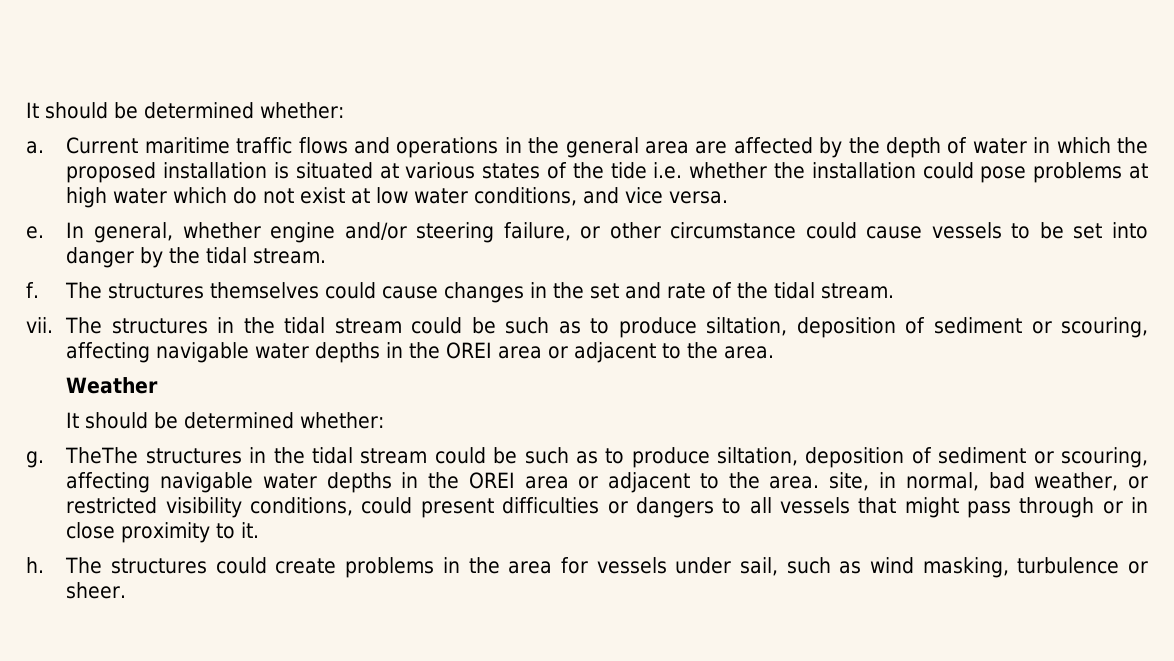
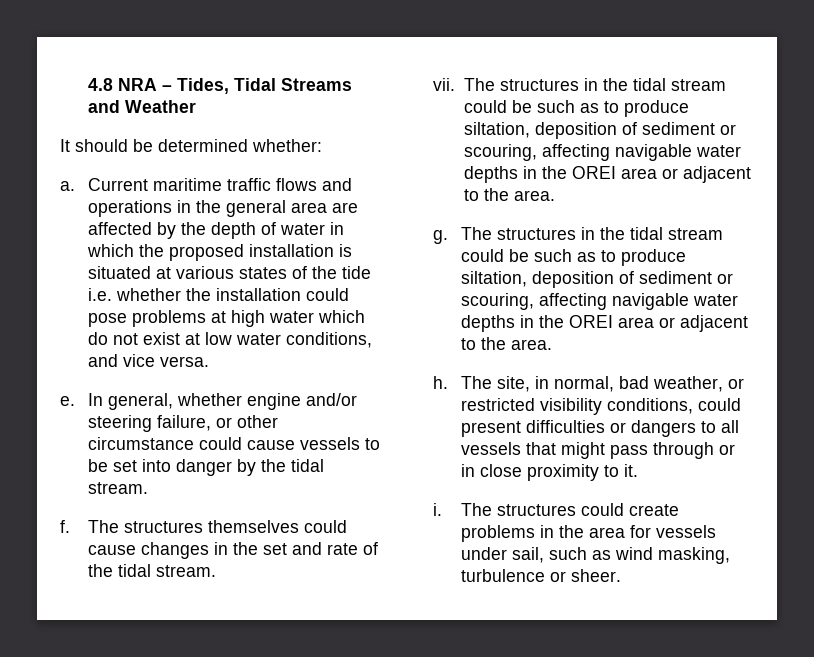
(26, 110) none -> [88,78,353,94] [88,100,197,113] 4.8 NRA – Tides, Tidal Streams and Weather //
[66,377,159,394] [66,412,385,429] // Weather // It should be determined whether: -> (555, 195) none
[65,447,139,464] TheThe -> [461,227,493,240] The
(820, 482) none -> [433,376,493,389] // h. The
[26,557,44,573] h. -> [433,503,442,516] i.

